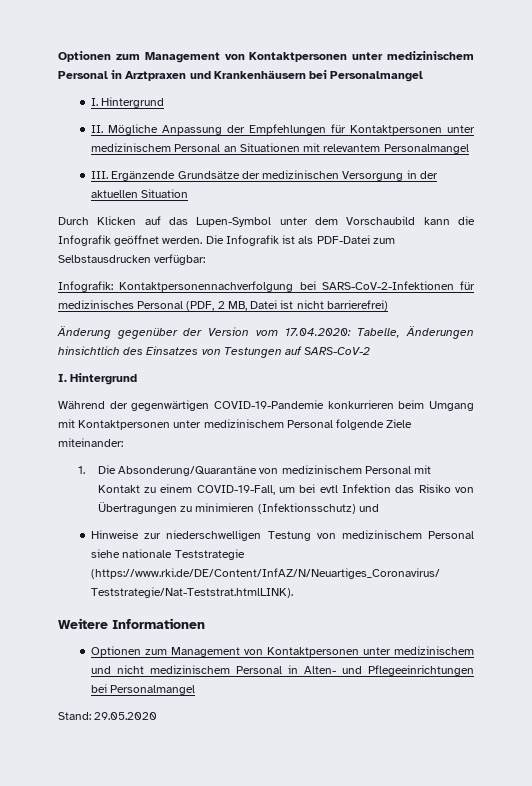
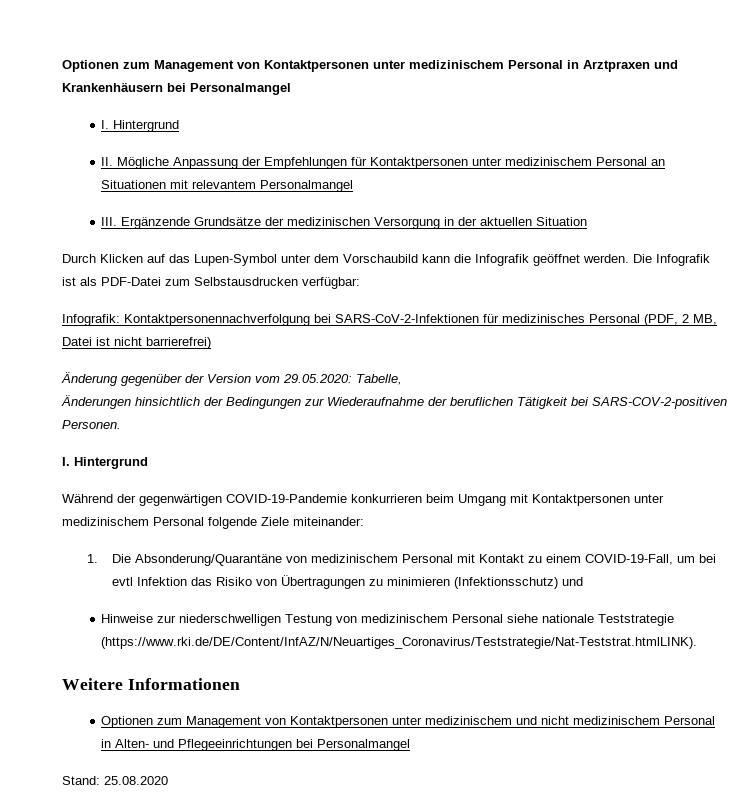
[284,328,351,336] 17.04.2020: -> [283,374,352,383] 29.05.2020:
(401, 333) none -> (402, 379) //
[123,346,371,358] des Einsatzes von Testungen auf SARS-CoV-2 -> [204,397,727,409] [62,420,121,429] der Bedingungen zur Wiederaufnahme der beruflichen Tätigkeit bei SARS-COV-2-positiven Personen.
[94,712,158,720] 29.05.2020 -> [104,776,168,785] 25.08.2020

